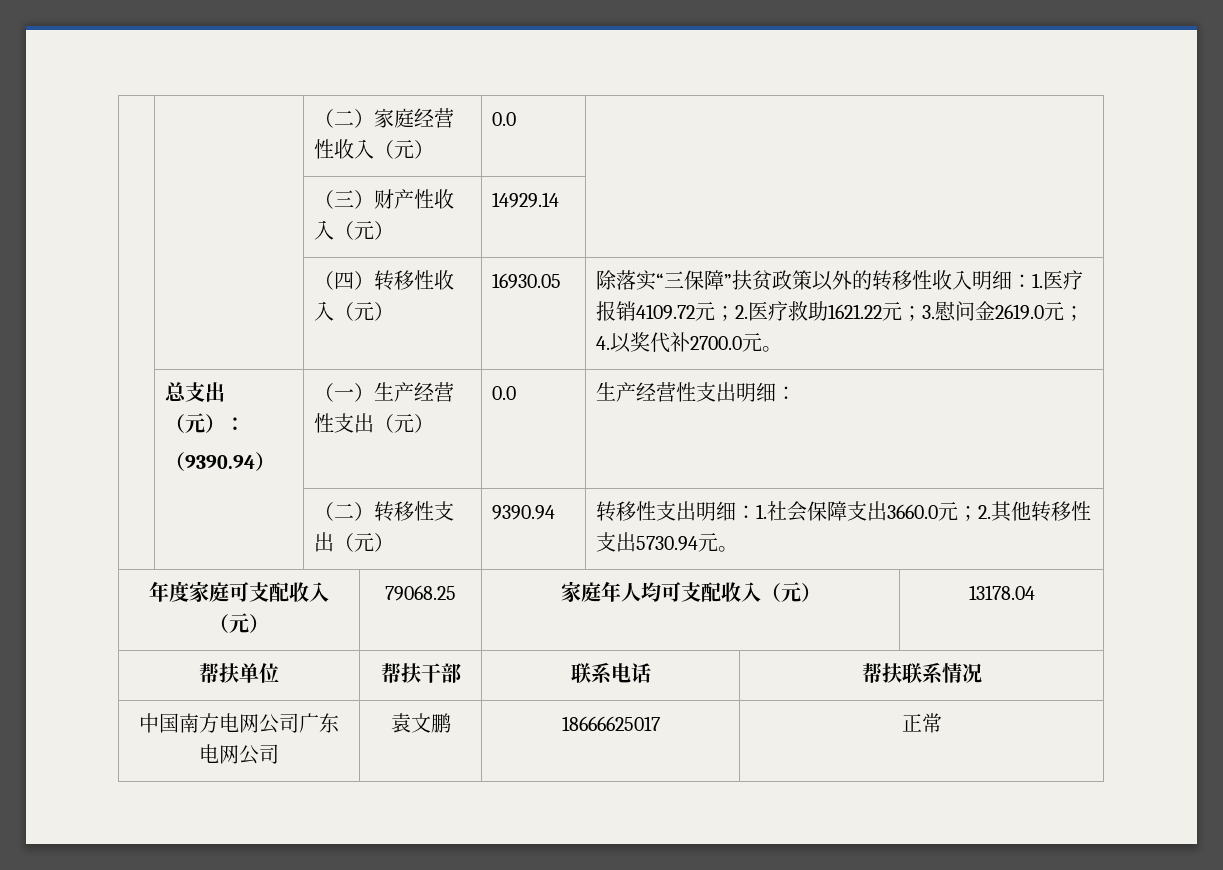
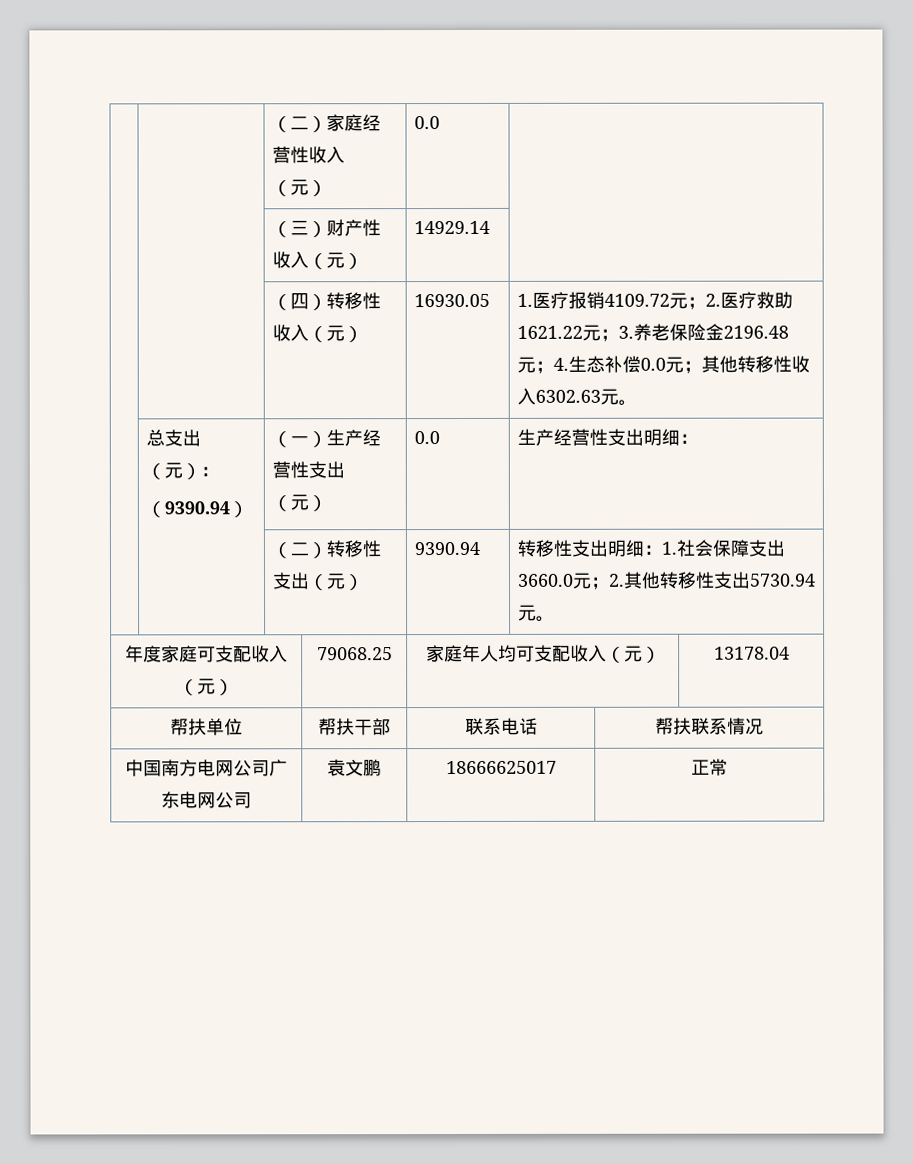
[596,270,1033,291] 除落实“三保障”扶贫政策以外的转移性收入明细： -> (490, 300) none
[935,301,1085,321] [596,332,743,353] 慰问金2619.0元；4.以奖代补2700.0 -> [632,323,789,341] [516,355,810,374] [516,387,601,405] 养老保险金2196.48元；4.生态补偿0.0元；其他转移性收入6302.63

